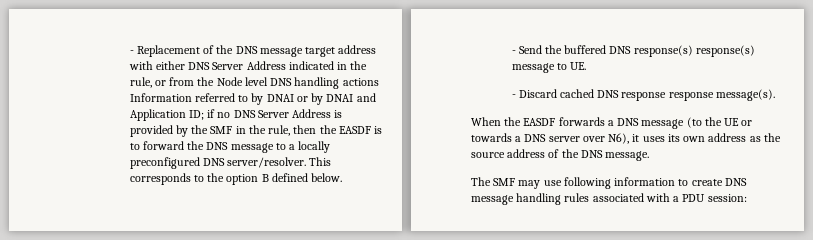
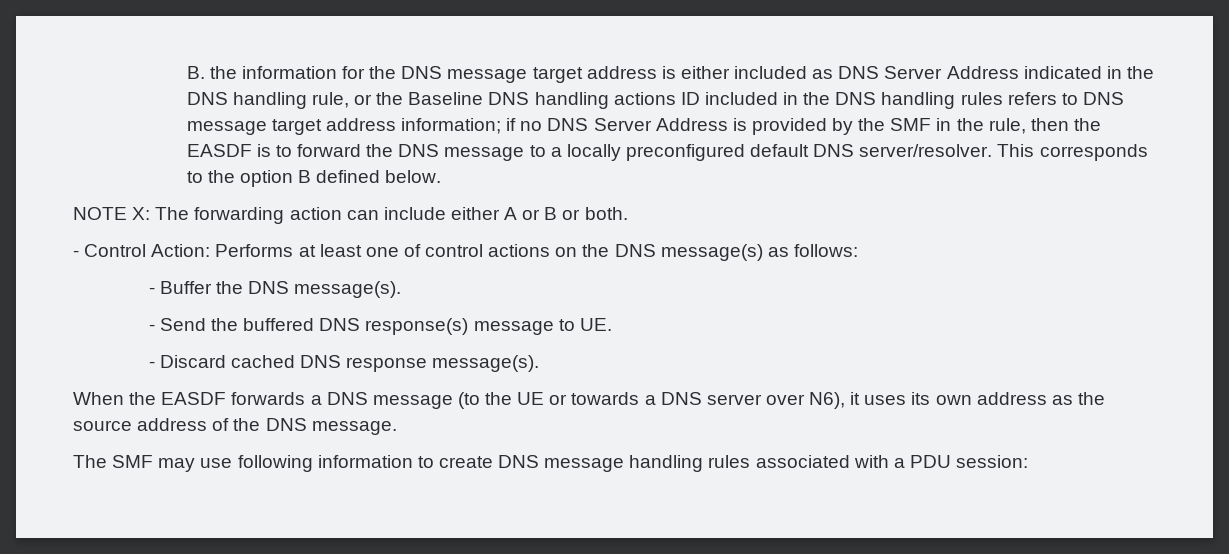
[129,45,215,57] - Replacement of -> [186,66,365,79] B. the information for
[128,61,185,70] with either -> [661,66,834,79] is either included as
[129,77,379,89] [129,93,376,105] [129,109,204,121] rule, or from the Node level DNS handling actions Information referred to by DNAI or by DNAI and Application ID; -> [186,92,1124,109] [186,118,501,135] DNS handling rule, or the Baseline DNS handling actions ID included in the DNS handling rules refers to DNS message target address information;
(200, 163) none -> [750,144,810,157] default
(343, 177) none -> [73,207,628,224] [73,244,858,261] [148,281,402,298] // NOTE X: The forwarding action can include either A or B or both. // - Control Action: Performs at least one of control actions on the DNS message(s) as follows: // - Buffer the DNS message(s).
[695,45,755,57] response(s) -> (469, 326) none
[668,92,714,101] response -> (428, 364) none

